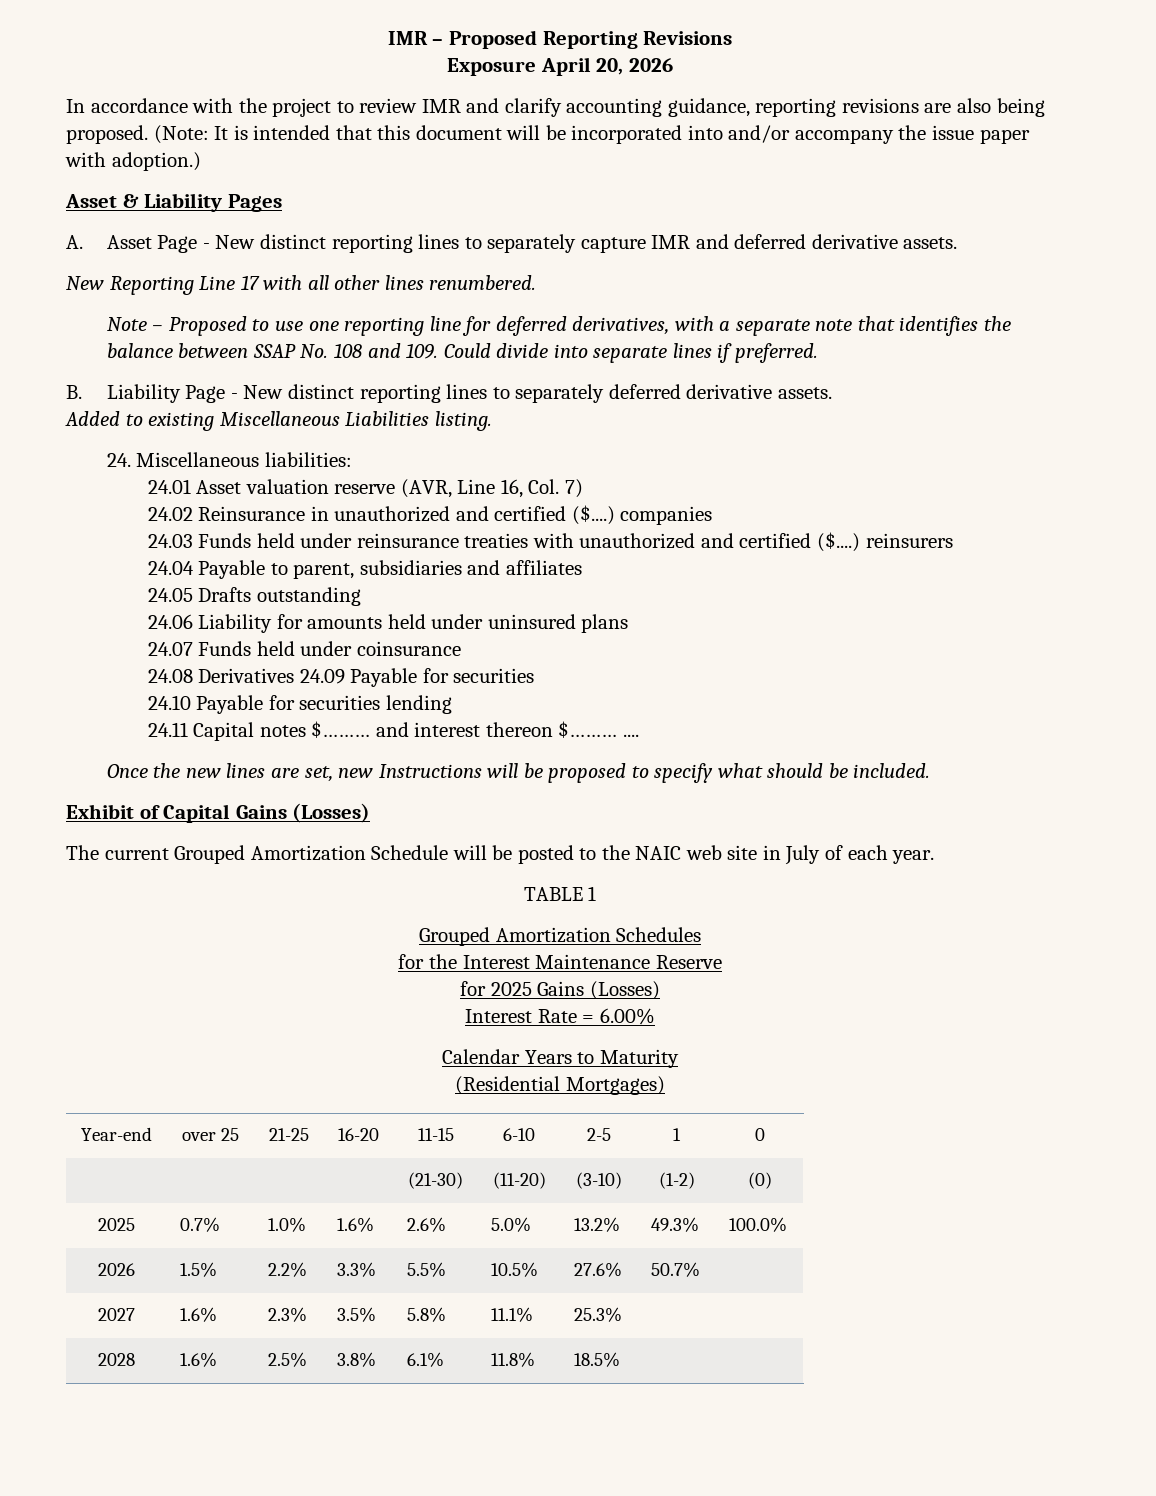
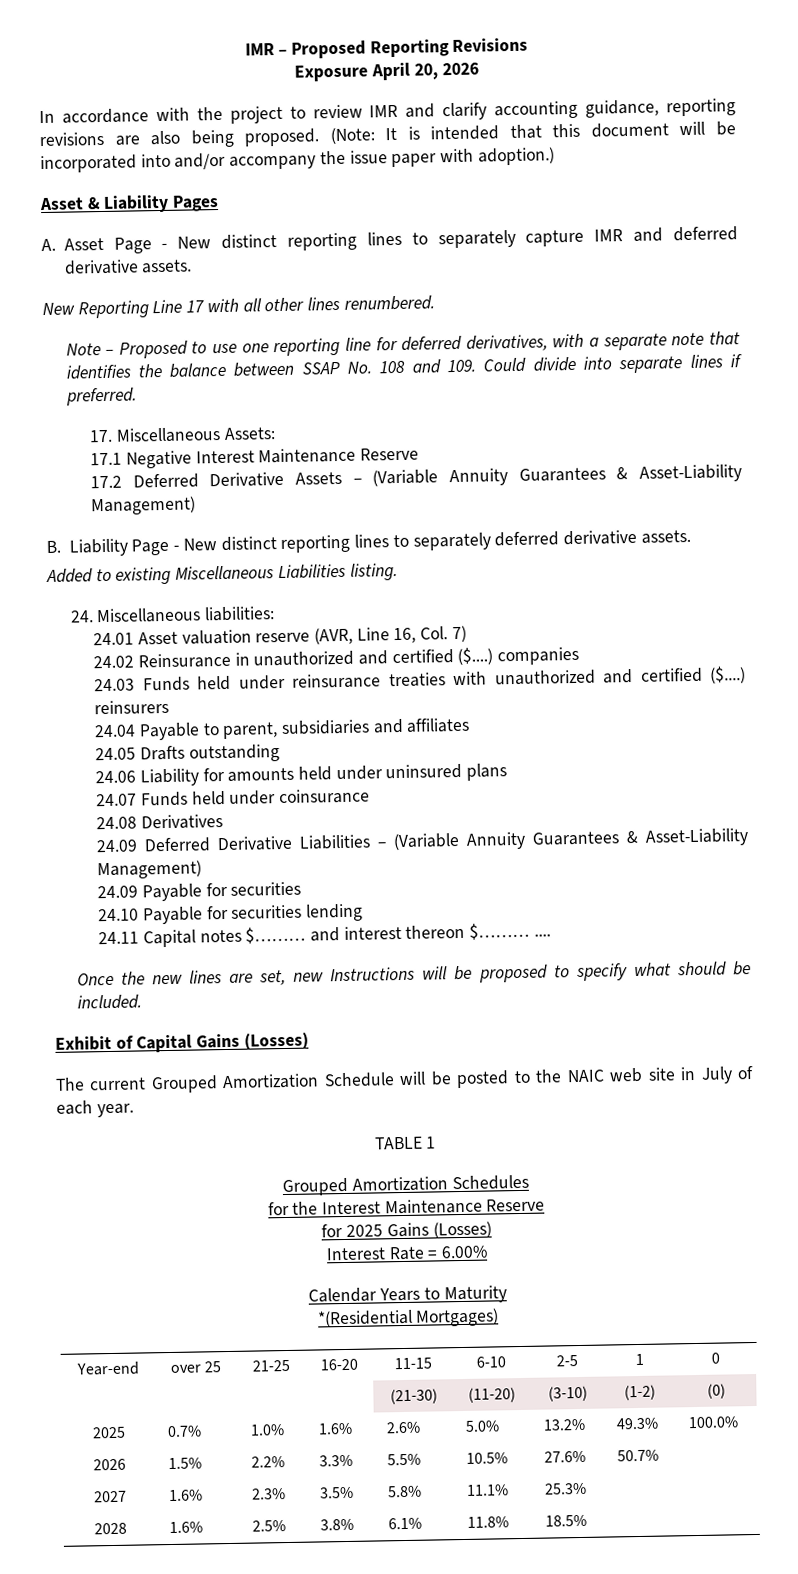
(818, 353) none -> [89,427,276,443] [90,447,419,469] [90,464,742,489] [91,496,197,516] // 17. Miscellaneous Assets: // 17.1 Negative Interest Maintenance Reserve // 17.2 Deferred Derivative Assets – (Variable Annuity Guarantees & Asset-Liability Management)
(295, 675) none -> [96,828,749,853] [97,860,203,880] // 24.09 Deferred Derivative Liabilities – (Variable Annuity Guarantees & Asset-Liability Management) //
[455,1076,561,1095] (Residential -> [316,1309,413,1328] *(Residential

